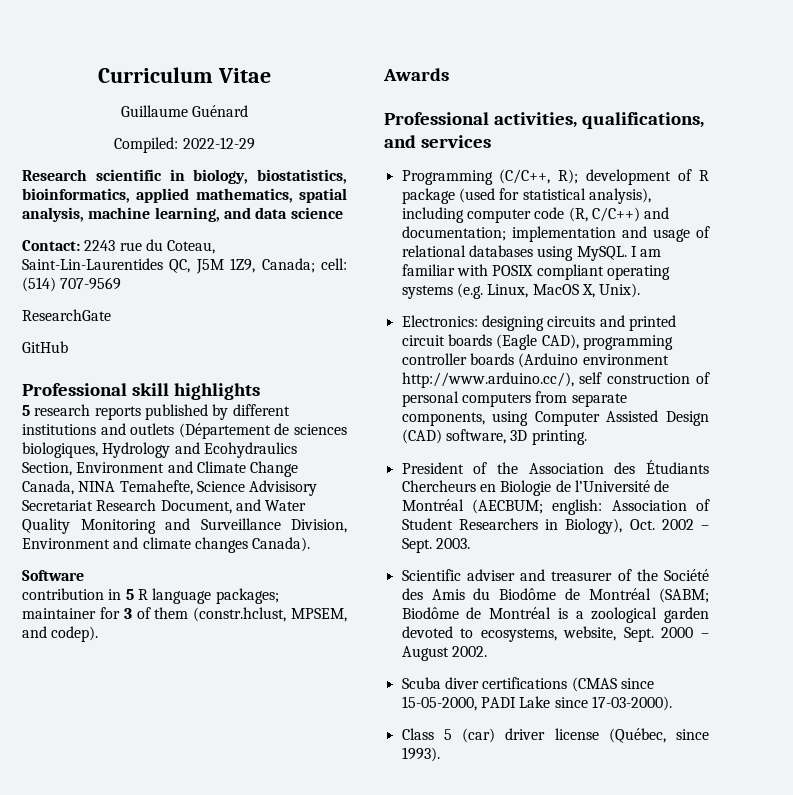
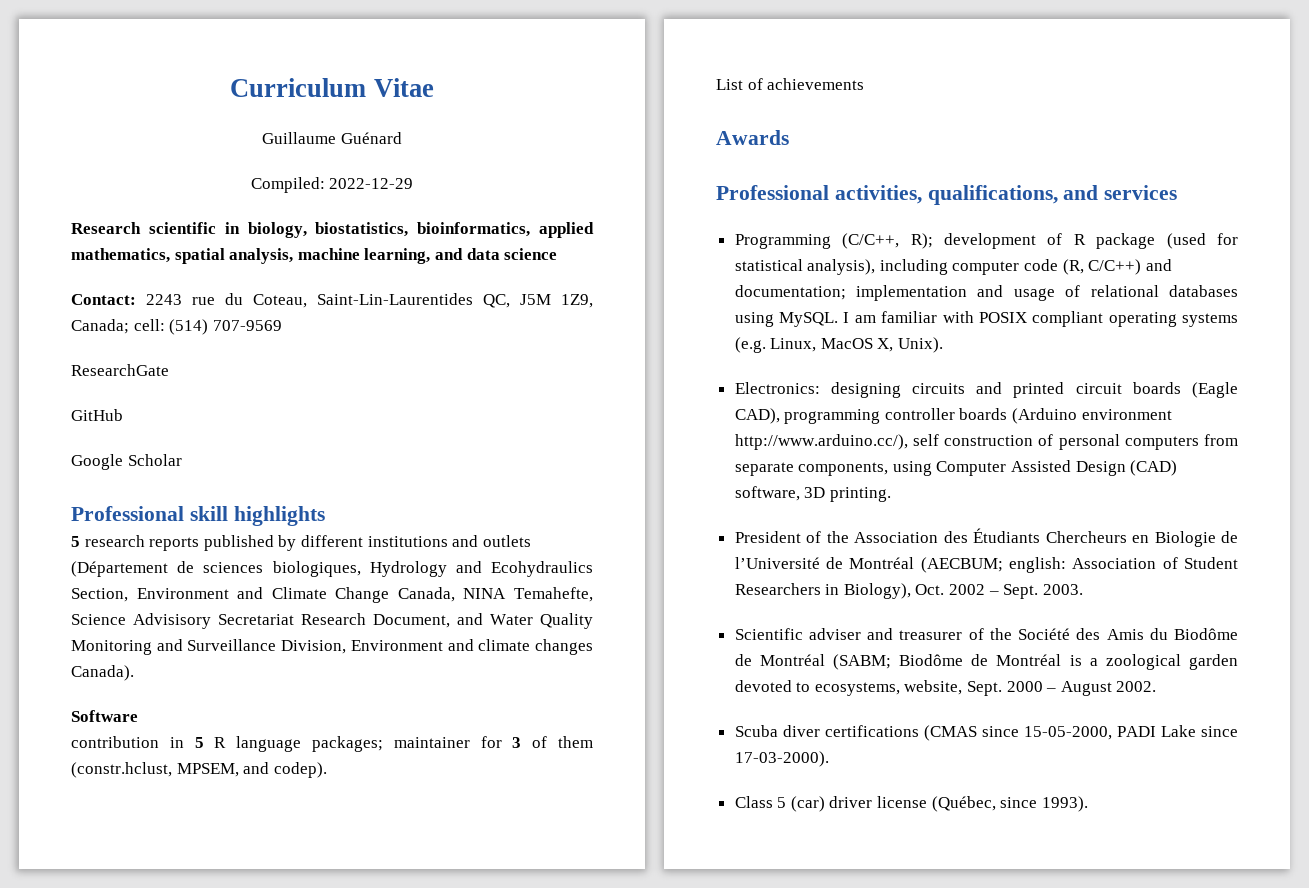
(68, 347) none -> [71,454,182,470] // Google Scholar
(99, 634) none -> [716,78,865,90] // List of achievements

